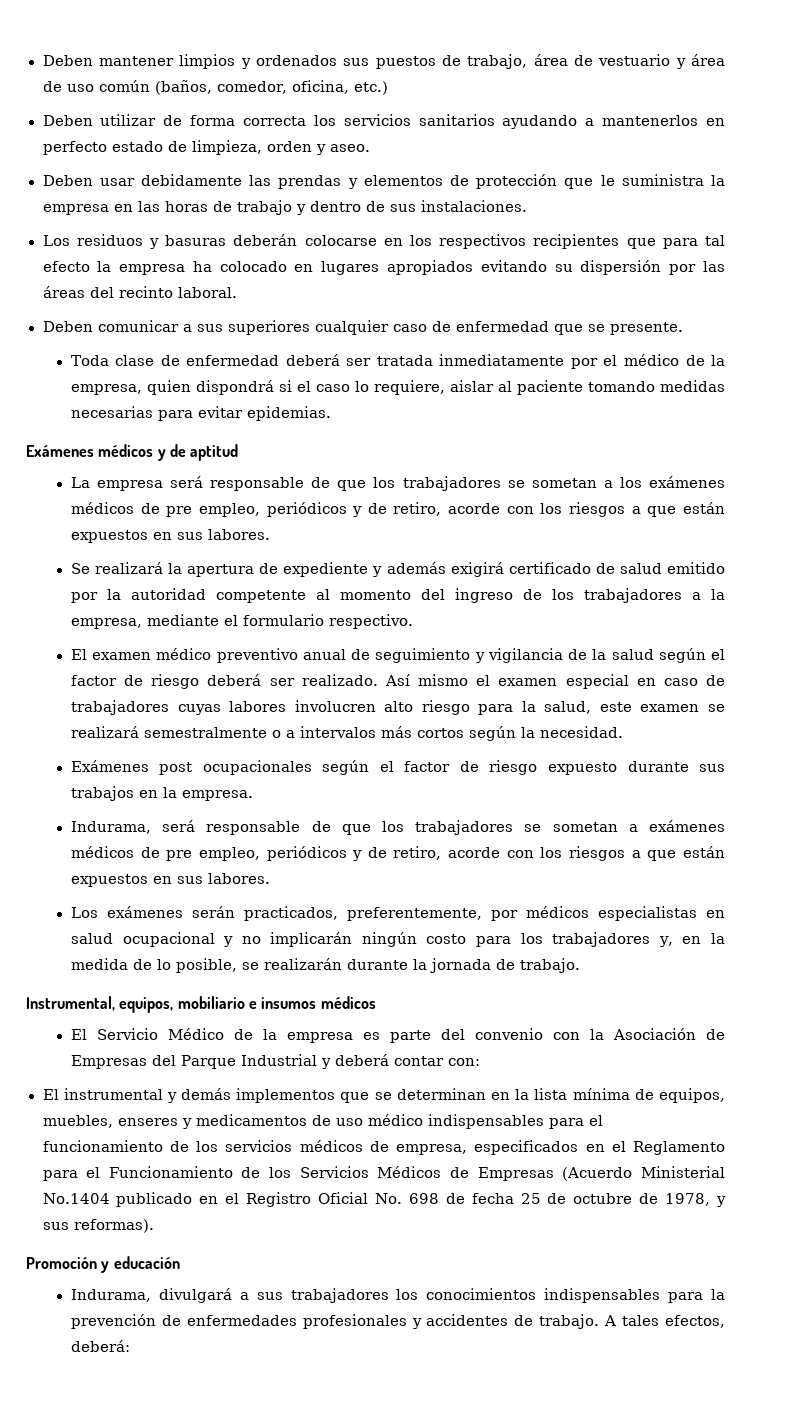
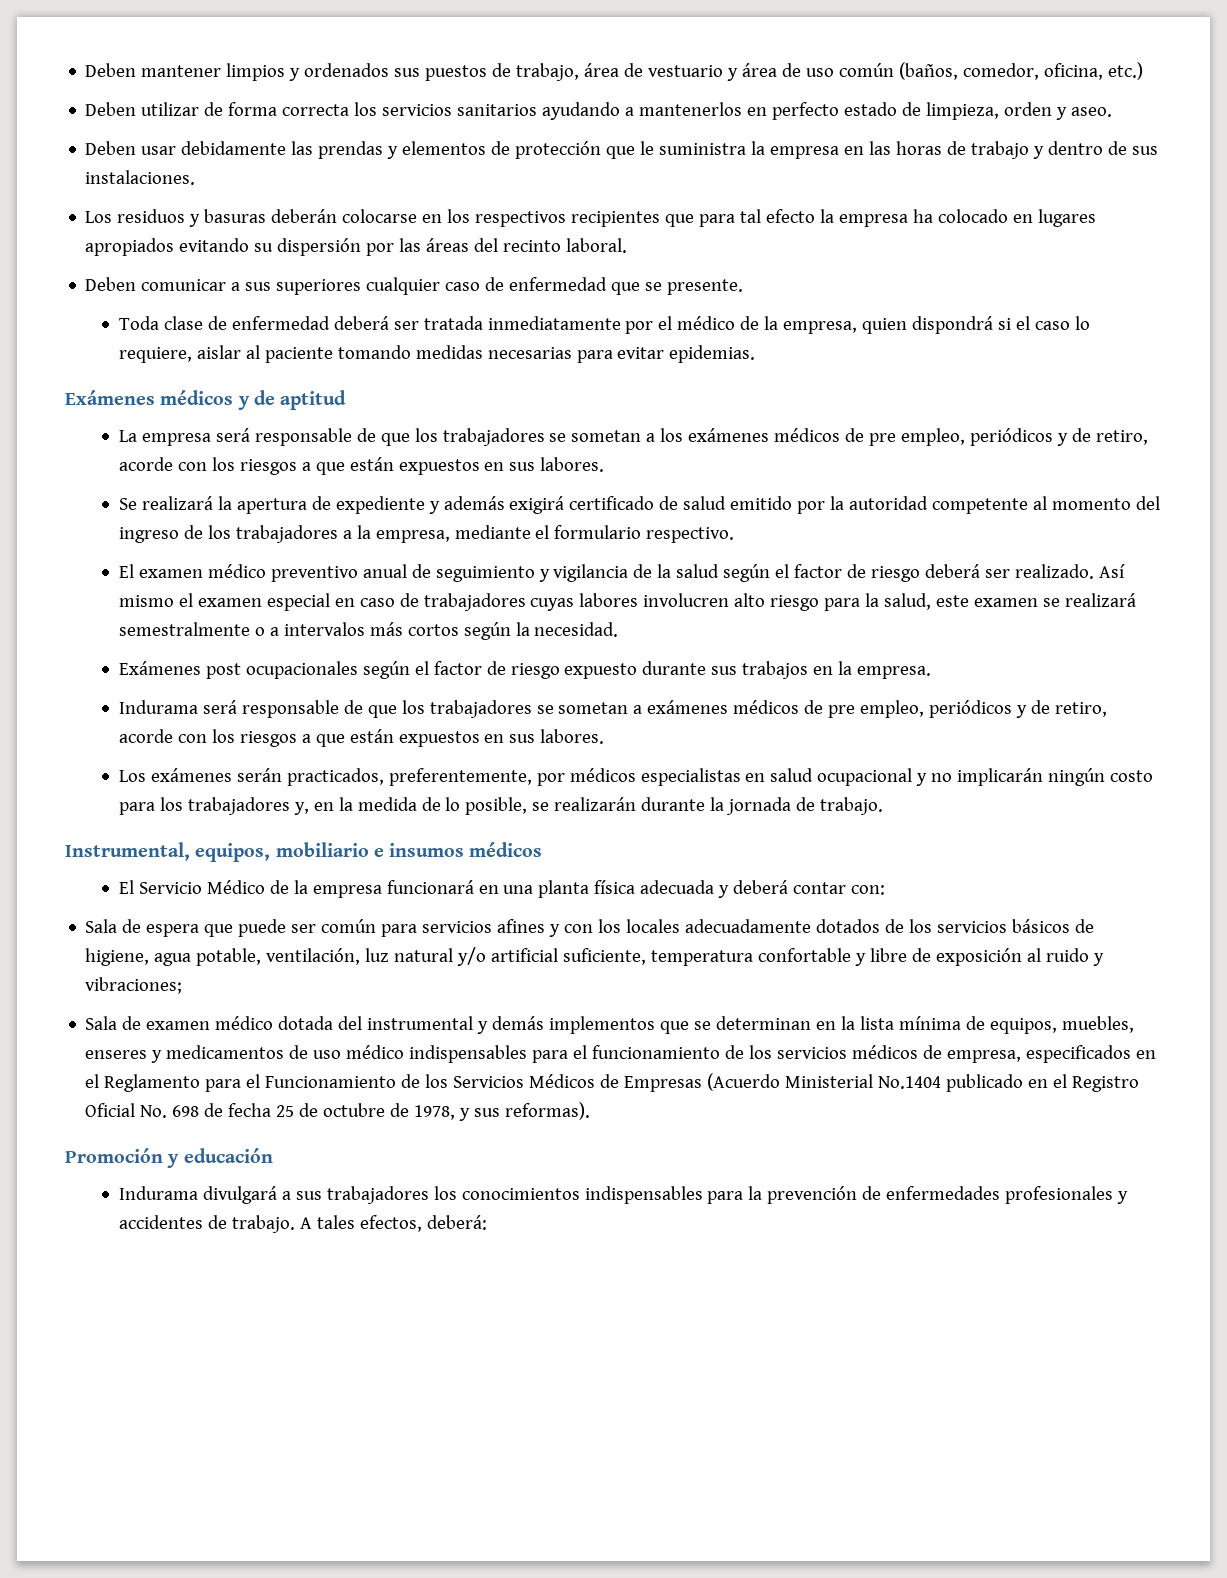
[70,821,151,834] Indurama, -> [118,700,198,714] Indurama
[362,1028,725,1043] [70,1054,480,1069] [42,1089,59,1100] es parte del convenio con la Asociación de Empresas del Parque Industrial y deberá contar con: // El -> [386,880,886,898] [85,919,1095,937] [85,947,1105,966] [85,977,183,994] [85,1016,363,1030] funcionará en una planta física adecuada y deberá contar con: // Sala de espera que puede ser común para servicios afines y con los locales adecuadamente dotados de los servicios básicos de higiene, agua potable, ventilación, luz natural y/o artificial suficiente, temperatura confortable y libre de exposición al ruido y vibraciones; // Sala de examen médico dotada del
[70,1289,151,1302] Indurama, -> [118,1186,198,1200] Indurama

